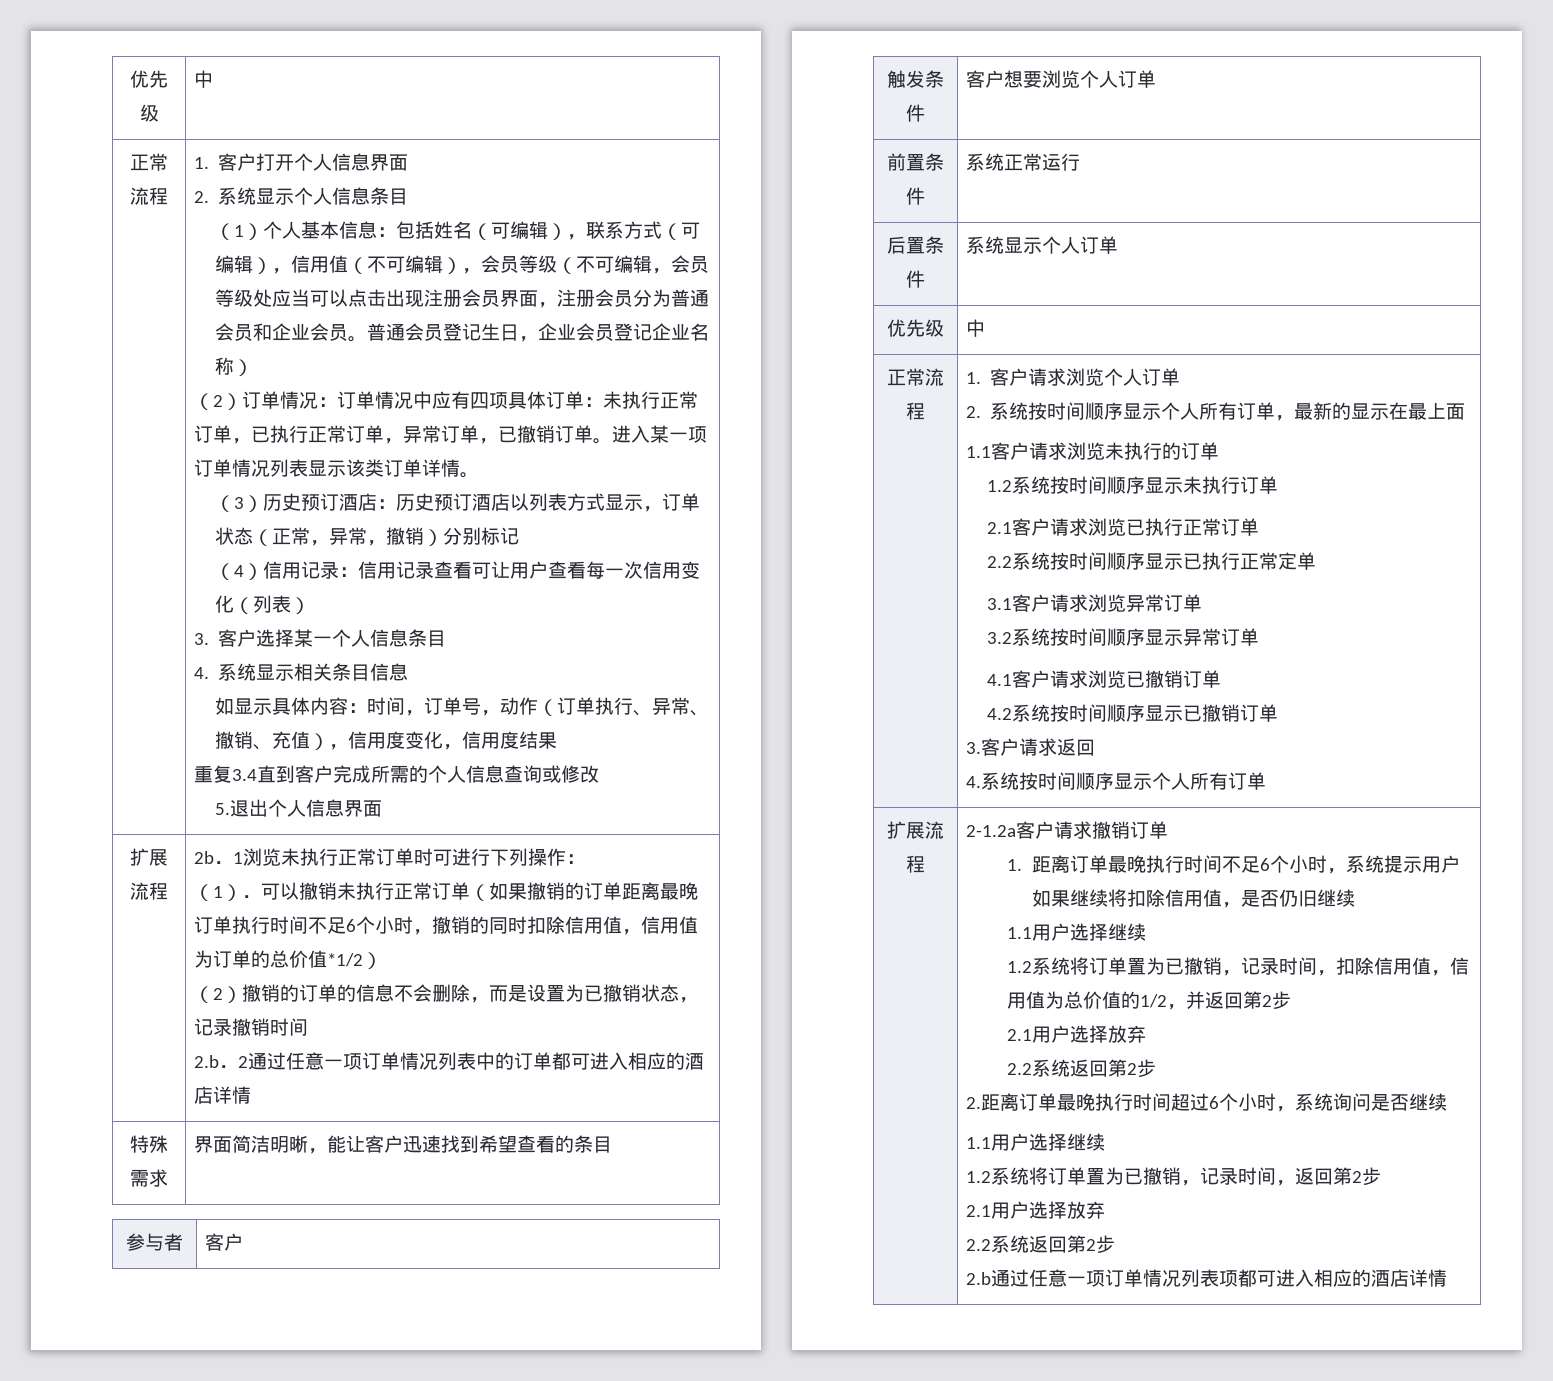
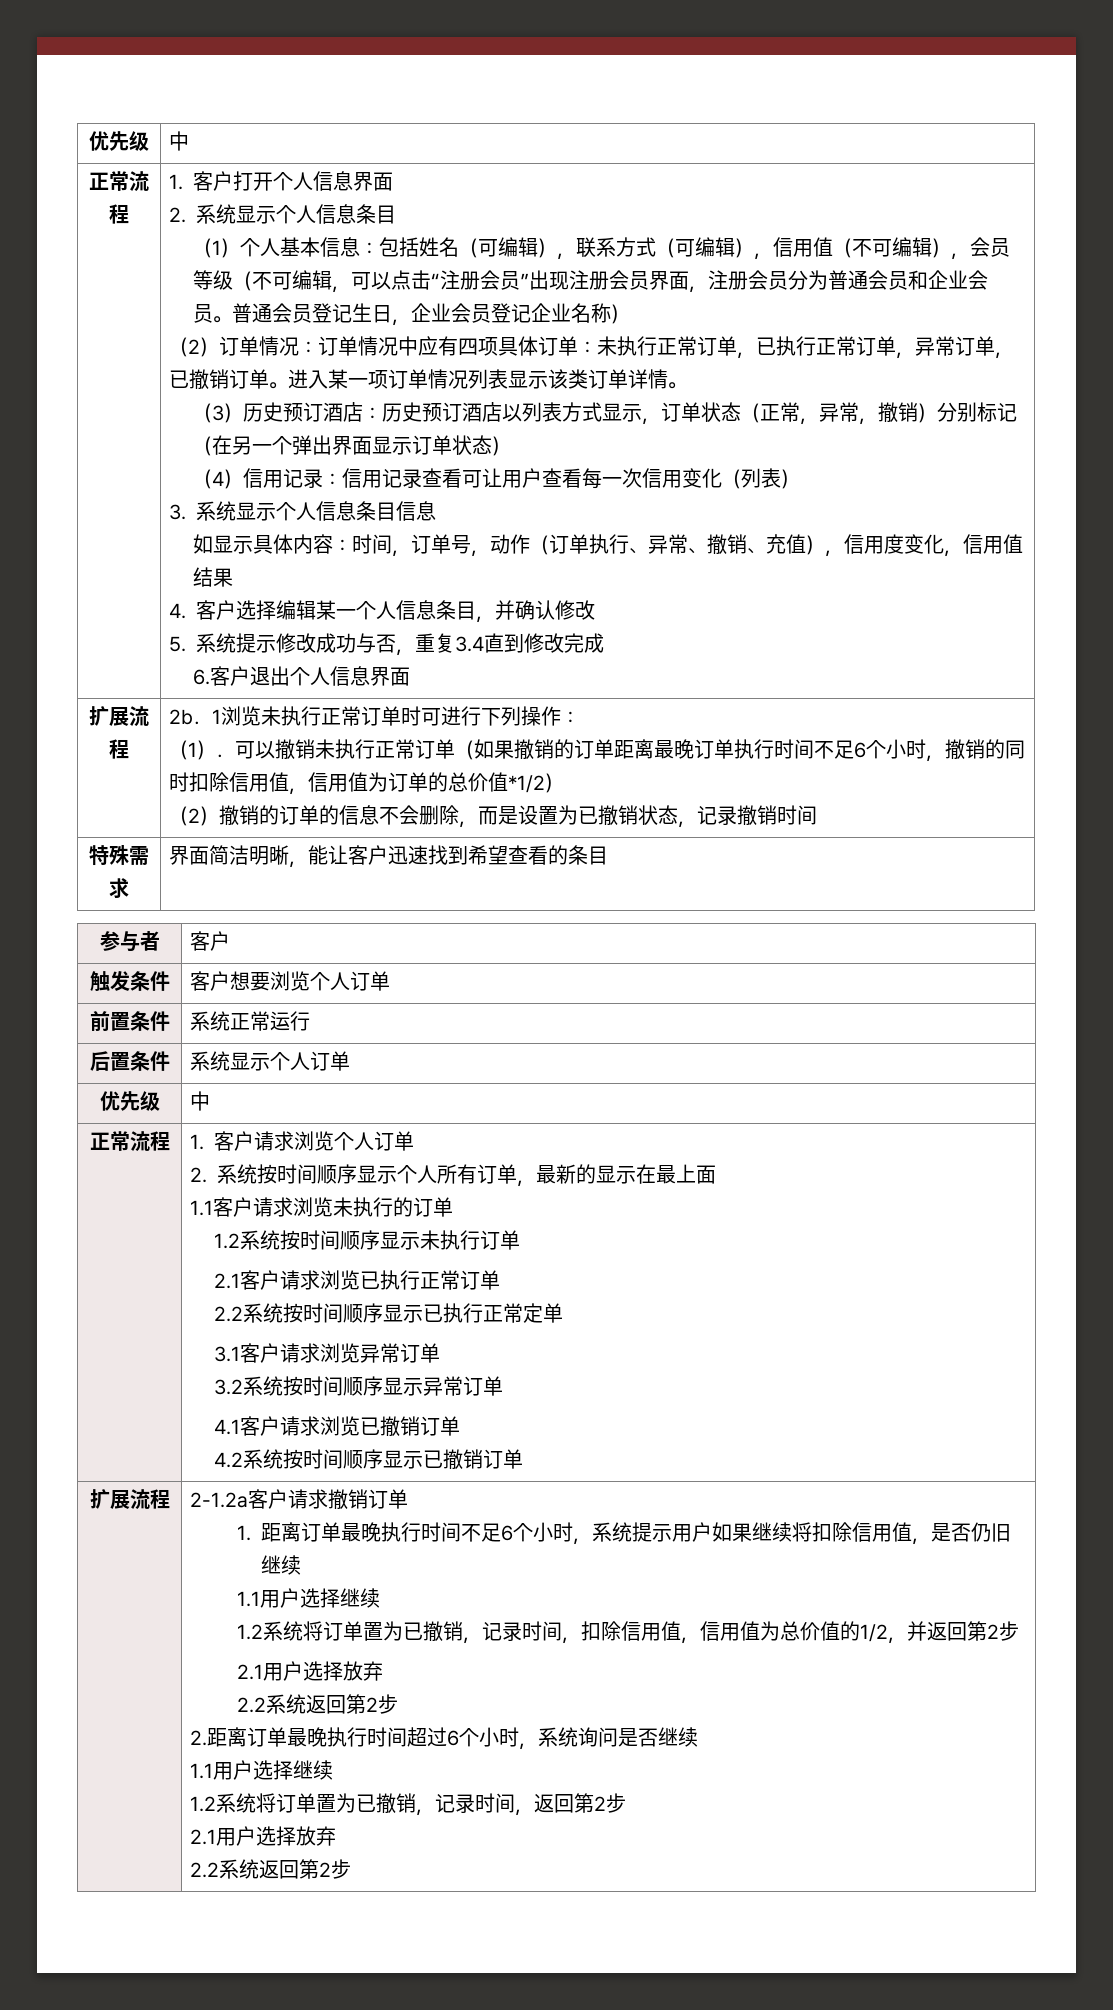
[670,255,709,273] [214,289,386,307] 会员等级处应当可以点击 -> [350,270,529,290] 可以点击“注册会员”
(519, 536) none -> [192,435,511,456] （在另一个弹出界面显示订单状态）
[217,629,446,647] [193,663,370,681] 客户选择某一个人信息条目 // 4.系统显示相关条目 -> [195,501,396,521] 系统显示个人信息条目
[499,731,519,749] 度 -> [1002,534,1023,554] 值
[193,765,599,783] [214,803,230,815] 重复3.4直到客户完成所需的个人信息查询或修改 // 5. -> [168,600,595,623] [168,633,604,656] [192,666,250,686] 4.客户选择编辑某一个人信息条目，并确认修改 // 5.系统提示修改成功与否，重复3.4直到修改完成 // 6.客户
[193,1052,704,1070] [193,1086,251,1104] // 2.b．2通过任意一项订单情况列表中的订单都可进入相应的酒店详情 -> (817, 815) none
[965,738,1095,756] [965,772,1266,790] // 3.客户请求返回 // 4.系统按时间顺序显示个人所有订单 -> (523, 1459) none
[965,1269,1447,1287] // 2.b通过任意一项订单情况列表项都可进入相应的酒店详情 -> (351, 1869) none

